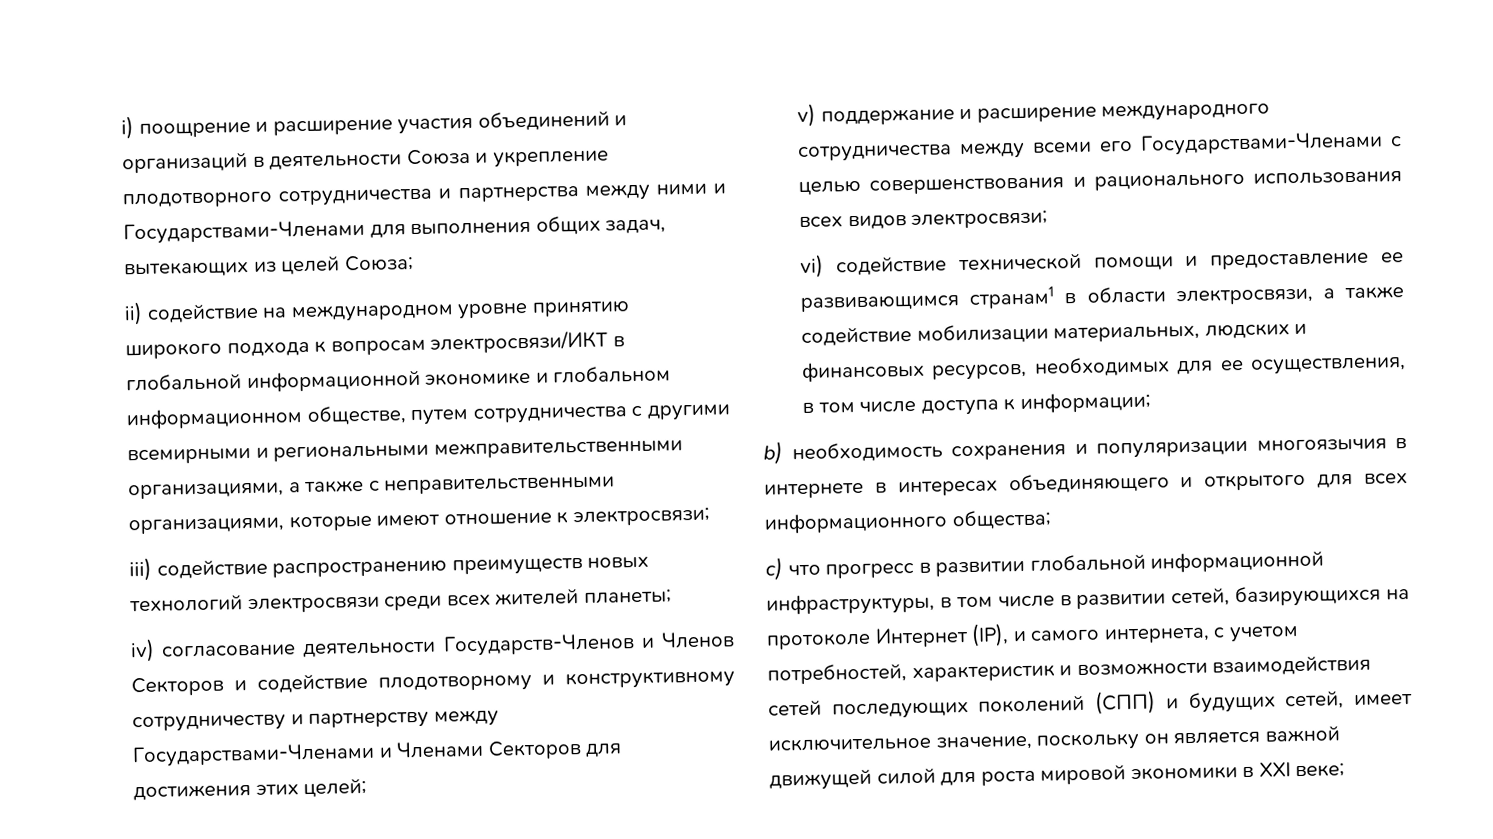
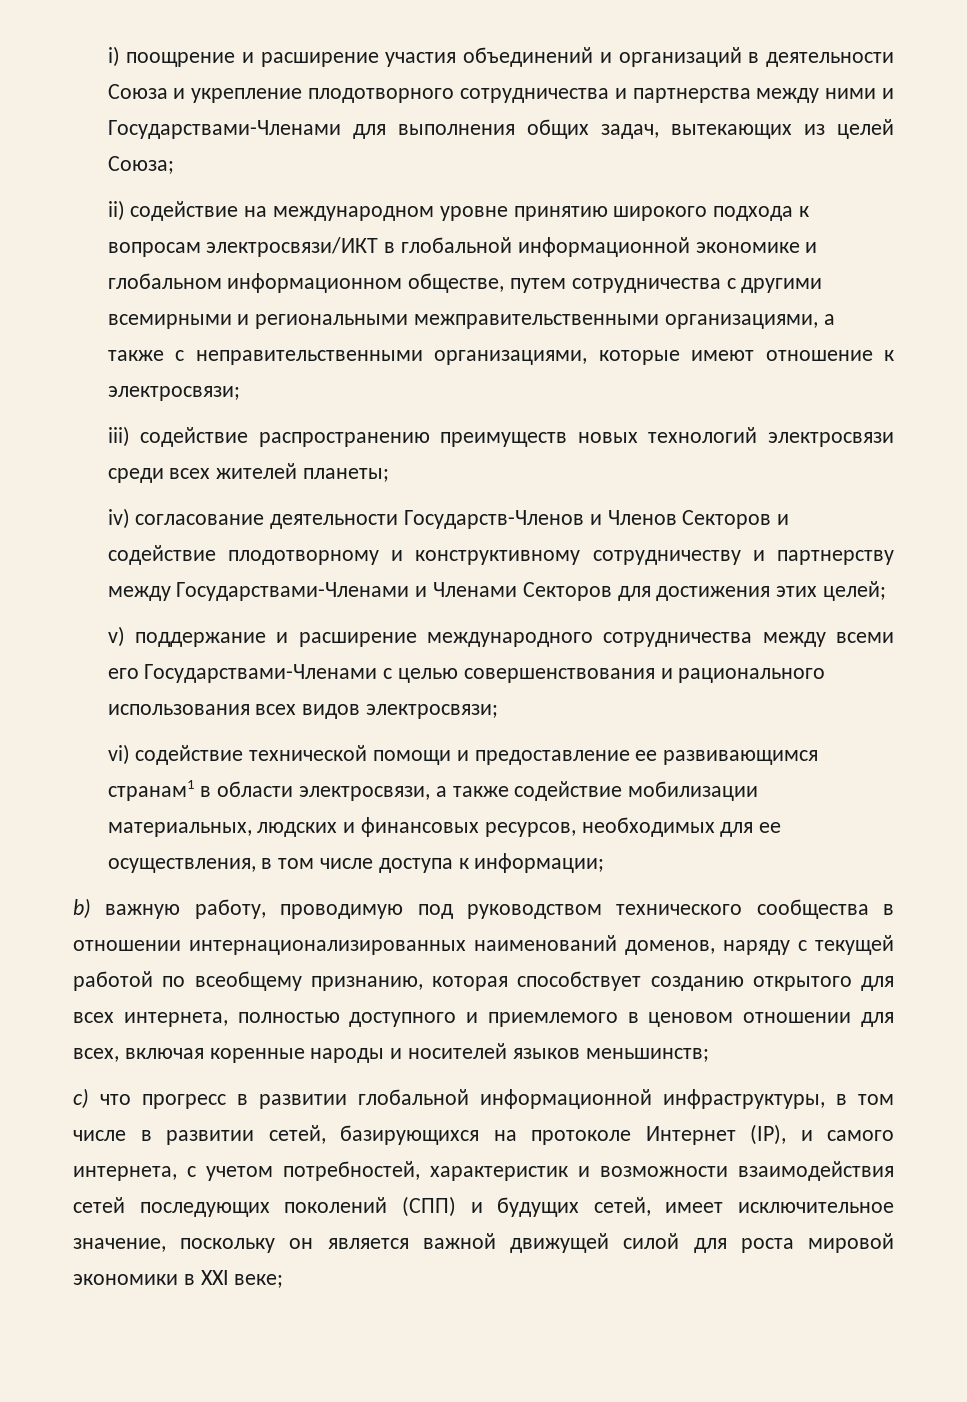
[791,438,1407,463] [764,472,1408,499] [764,509,1052,534] необходимость сохранения и популяризации многоязычия в интернете в интересах объединяющего и открытого для всех информационного общества; -> [105,899,894,919] [73,935,894,955] [73,971,894,991] [73,1012,895,1027] [73,1043,709,1063] важную работу, проводимую под руководством технического сообщества в отношении интернационализированных наименований доменов, наряду с текущей работой по всеобщему признанию, которая способствует созданию открытого для всех интернета, полностью доступного и приемлемого в ценовом отношении для всех, включая коренные народы и носителей языков меньшинств;

